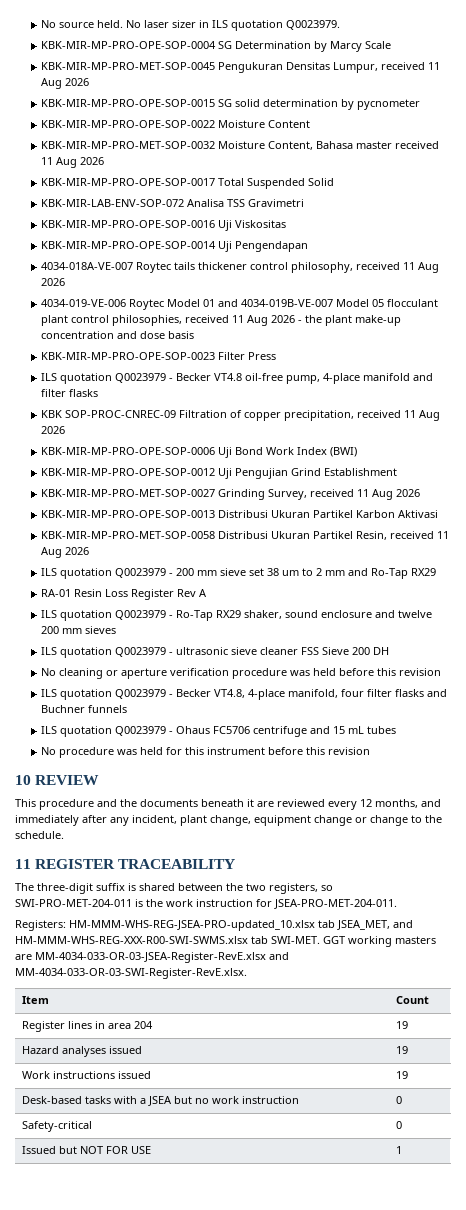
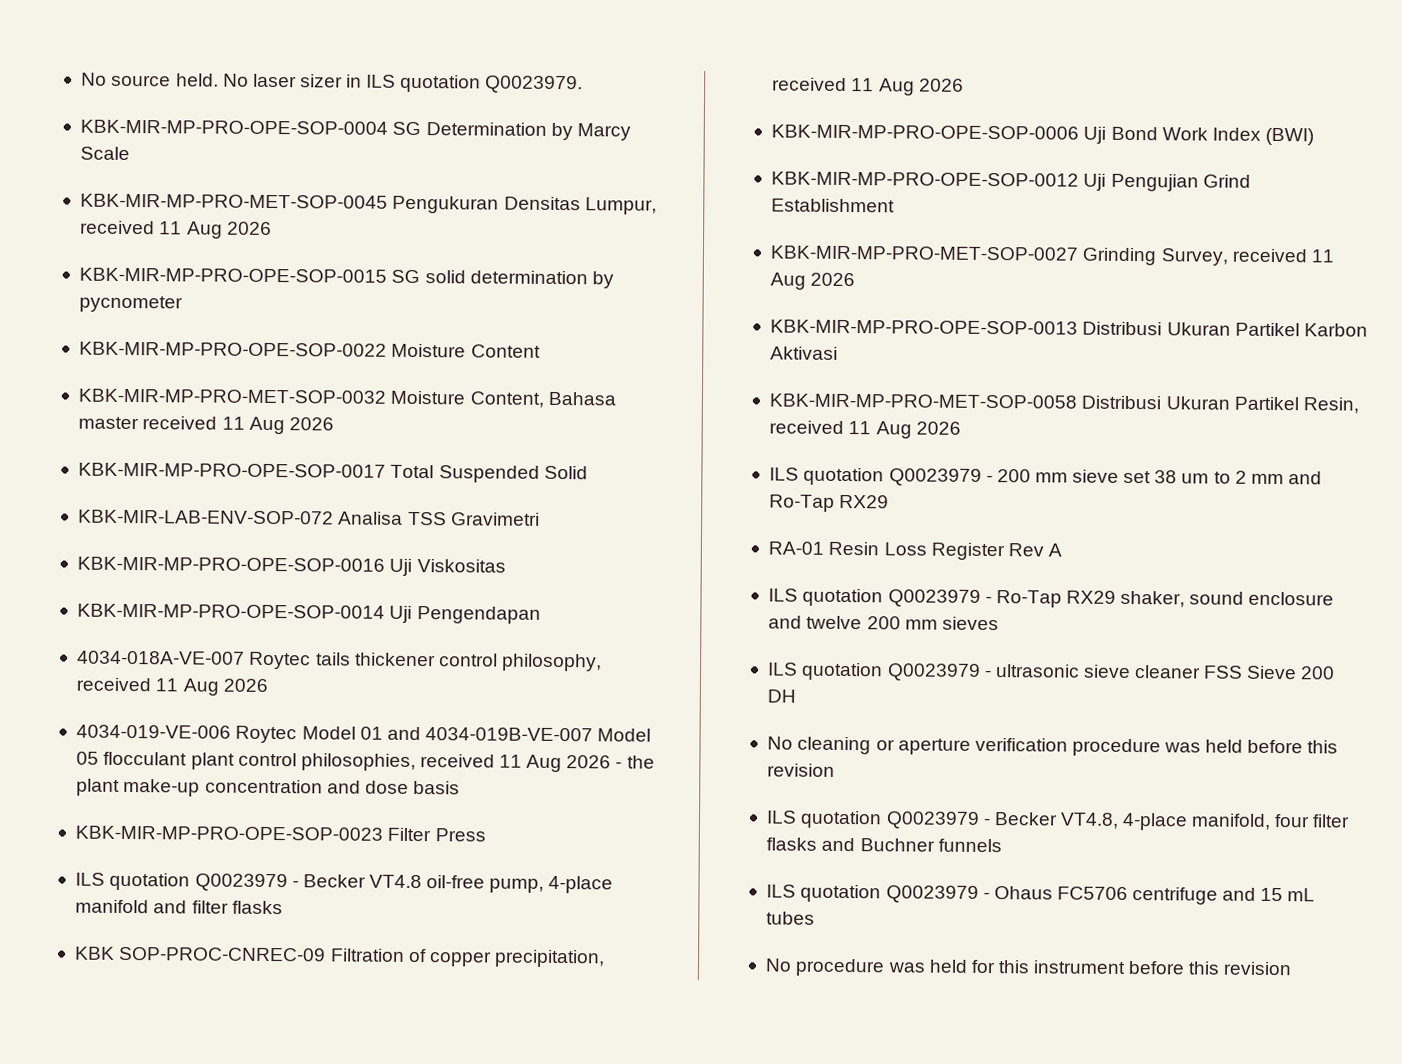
[15,775,100,785] [15,799,441,810] [15,815,442,826] [15,831,64,839] [15,859,236,869] [15,883,333,894] [15,899,397,909] [15,920,413,931] [15,936,436,947] [15,952,289,963] [15,968,247,979] [22,996,50,1004] [396,996,430,1004] [22,1021,154,1032] [396,1021,409,1029] [22,1046,143,1057] [396,1046,409,1054] [22,1071,152,1079] [396,1071,409,1079] [22,1096,300,1106] [396,1096,403,1104] [22,1121,93,1132] [396,1121,403,1129] [22,1146,152,1154] [396,1146,403,1154] // 10 REVIEW // This procedure and the documents beneath it are reviewed every 12 months, and immediately after any incident, plant change, equipment change or change to the schedule. // 11 REGISTER TRACEABILITY // The three-digit suffix is shared between the two registers, so SWI-PRO-MET-204-011 is the work instruction for JSEA-PRO-MET-204-011. // Registers: HM-MMM-WHS-REG-JSEA-PRO-updated_10.xlsx tab JSEA_MET, and HM-MMM-WHS-REG-XXX-R00-SWI-SWMS.xlsx tab SWI-MET. GGT working masters are MM-4034-033-OR-03-JSEA-Register-RevE.xlsx and MM-4034-033-OR-03-SWI-Register-RevE.xlsx. // Item | Count // Register lines in area 204 | 19 // Hazard analyses issued | 19 // Work instructions issued | 19 // Desk-based tasks with a JSEA but no work instruction | 0 // Safety-critical | 0 // Issued but NOT FOR USE | 1 -> (1293, 968) none

